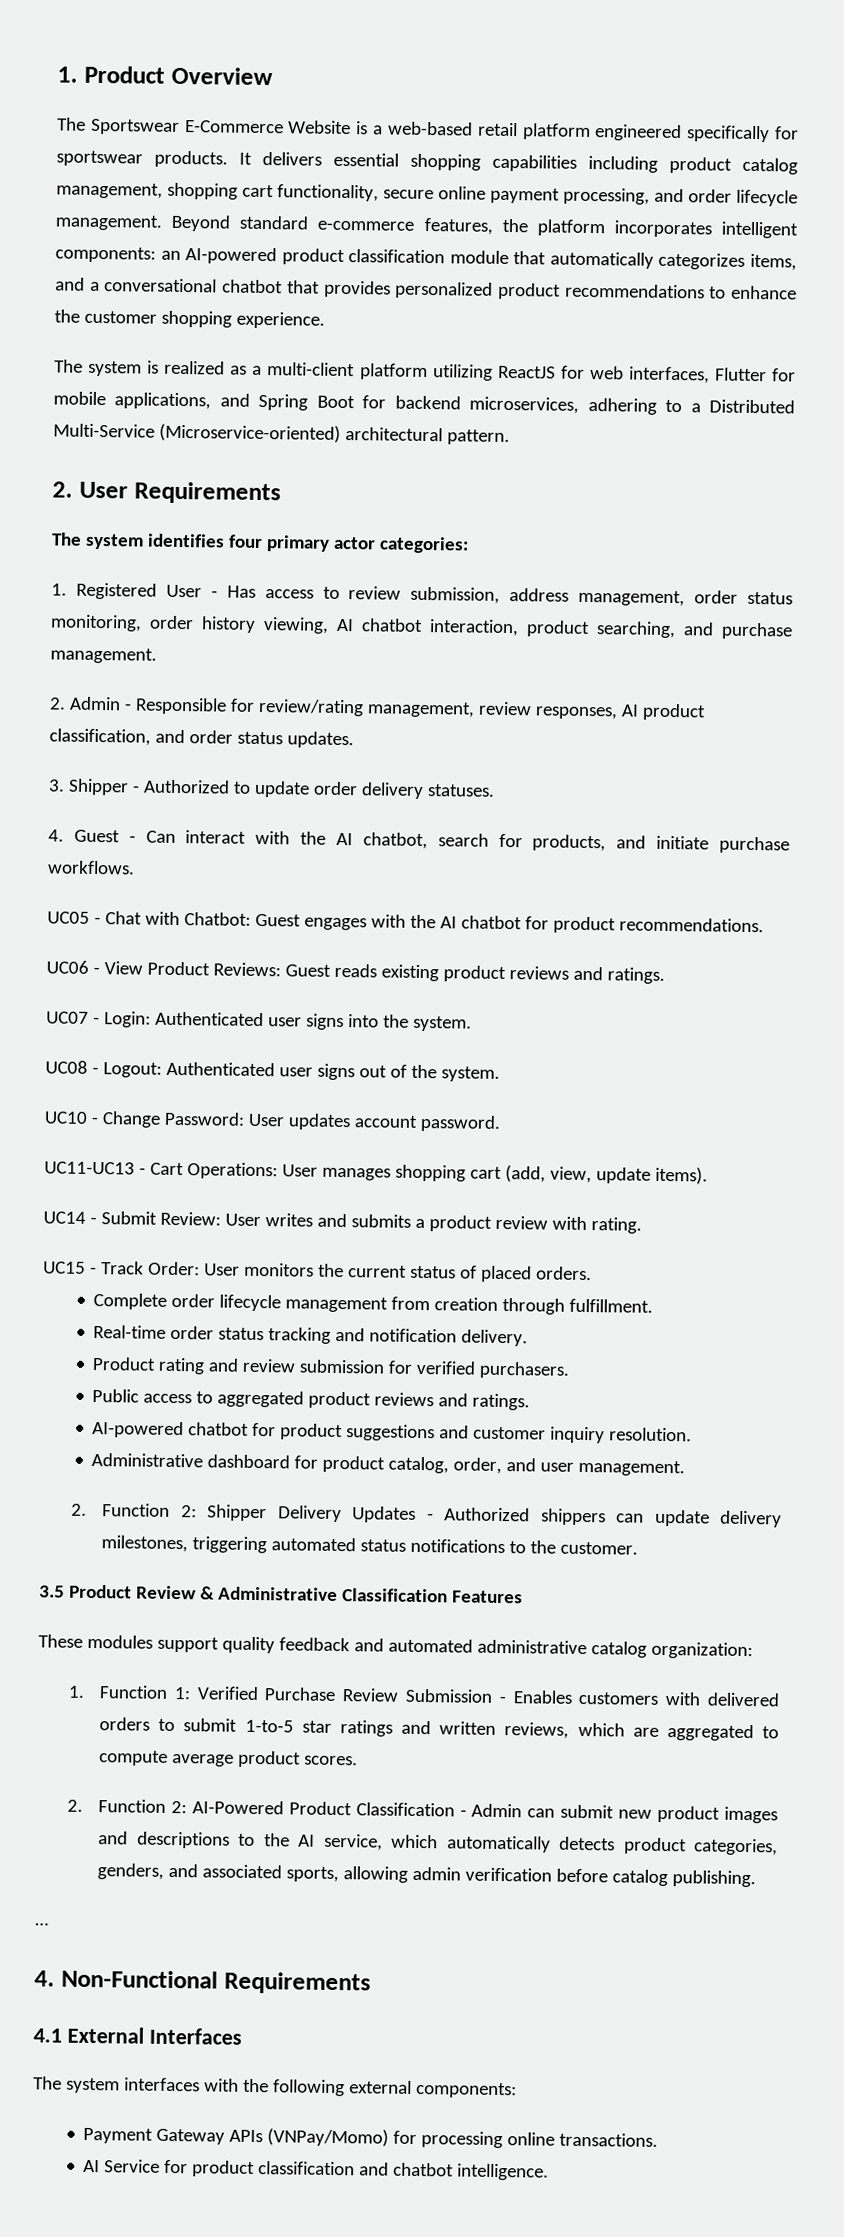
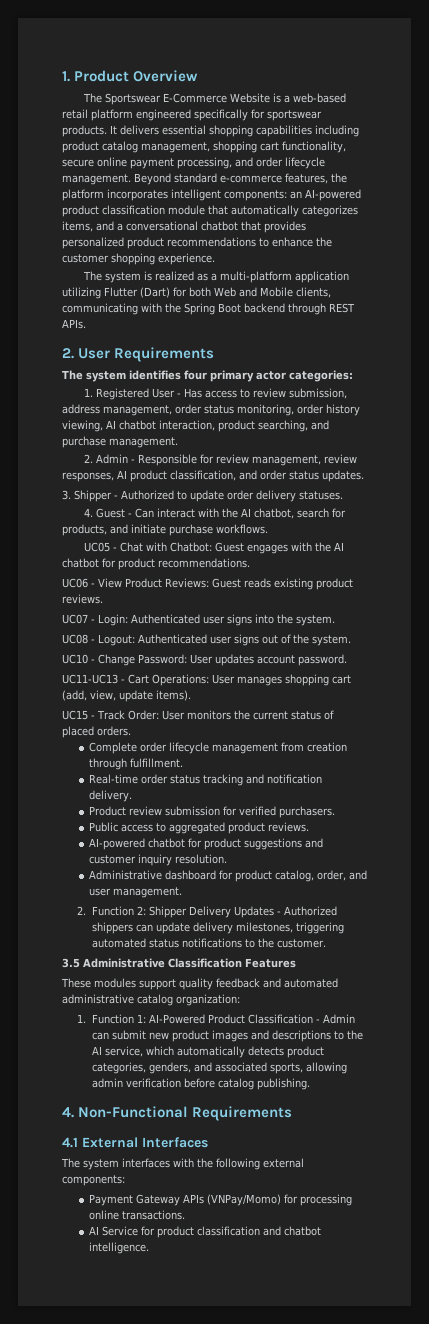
[267,362,796,384] [53,391,795,415] [53,423,510,446] multi-client platform utilizing ReactJS for web interfaces, Flutter for mobile applications, and Spring Boot for backend microservices, adhering to a Distributed Multi-Service (Microservice-oriented) architectural pattern. -> [219,271,349,283] [62,287,331,299] [62,303,355,315] [62,319,86,329] multi-platform application utilizing Flutter (Dart) for both Web and Mobile clients, communicating with the Spring Boot backend through REST APIs.
[257,698,364,717] review/rating -> [215,454,249,464] review
[508,966,665,984] reviews and ratings. -> [62,594,103,604] reviews.
[43,1211,642,1234] // UC14 - Submit Review: User writes and submits a product review with rating. -> (191, 695) none
[158,1357,240,1375] rating and -> (126, 811) none
[374,1392,531,1411] reviews and ratings. -> [267,822,309,832] reviews.
[68,1584,215,1600] Product Review & -> (80, 963) none
[196,1686,780,1707] [98,1717,779,1742] [98,1750,358,1768] [66,1799,187,1814] Verified Purchase Review Submission - Enables customers with delivered orders to submit 1-to-5 star ratings and written reviews, which are aggregated to compute average product scores. // 2. Function 2: -> (146, 1018) none
[35,1922,49,1926] // … -> (310, 1084) none

